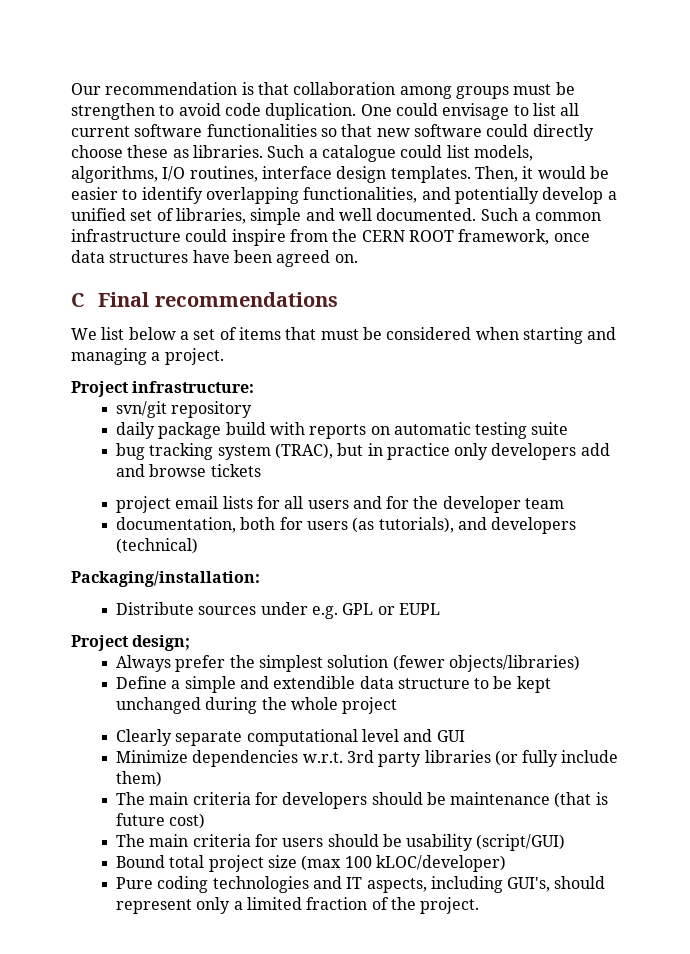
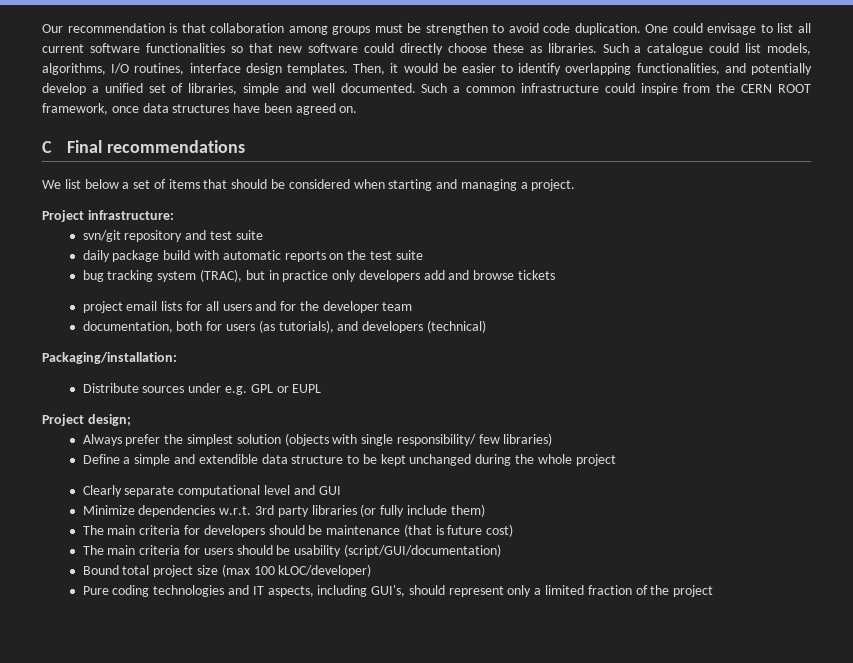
[320,329,359,340] must -> [231,179,268,189] should
(253, 409) none -> [185,230,263,240] and test suite
(305, 428) none -> [222,250,281,260] automatic
[393,422,528,439] automatic testing -> [347,250,392,260] the test
[392,655,580,672] (fewer objects/libraries) -> [284,433,553,446] (objects with single responsibility/ few libraries)
[476,834,566,851] (script/GUI) -> [343,544,501,557] (script/GUI/documentation)
[420,897,480,914] project. -> [673,585,714,597] project

